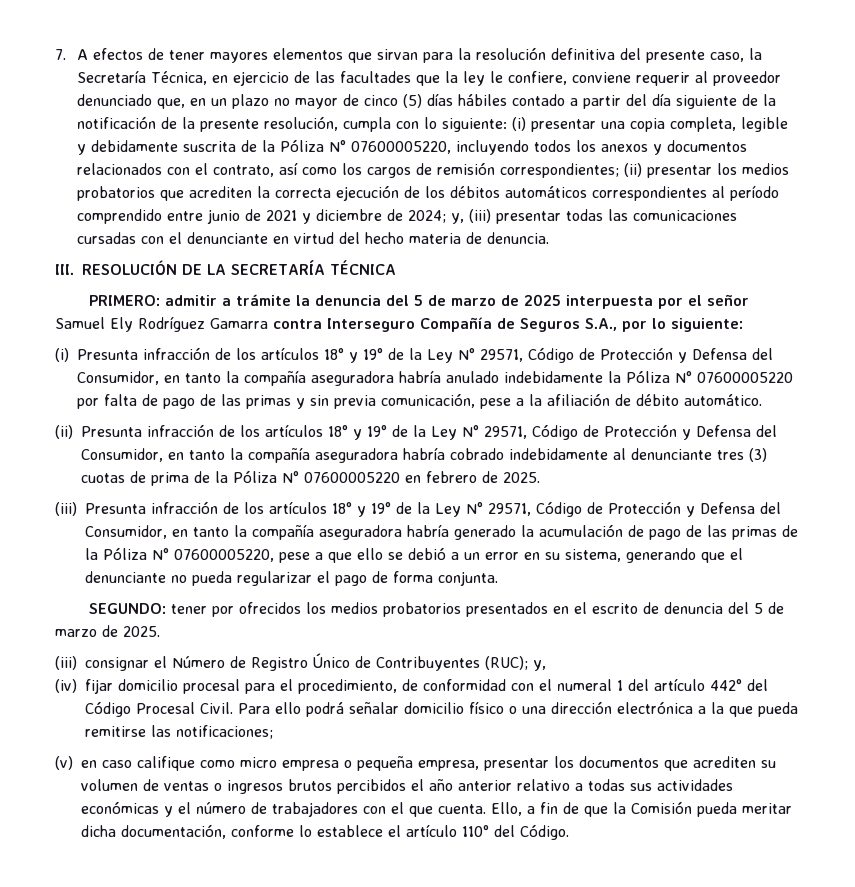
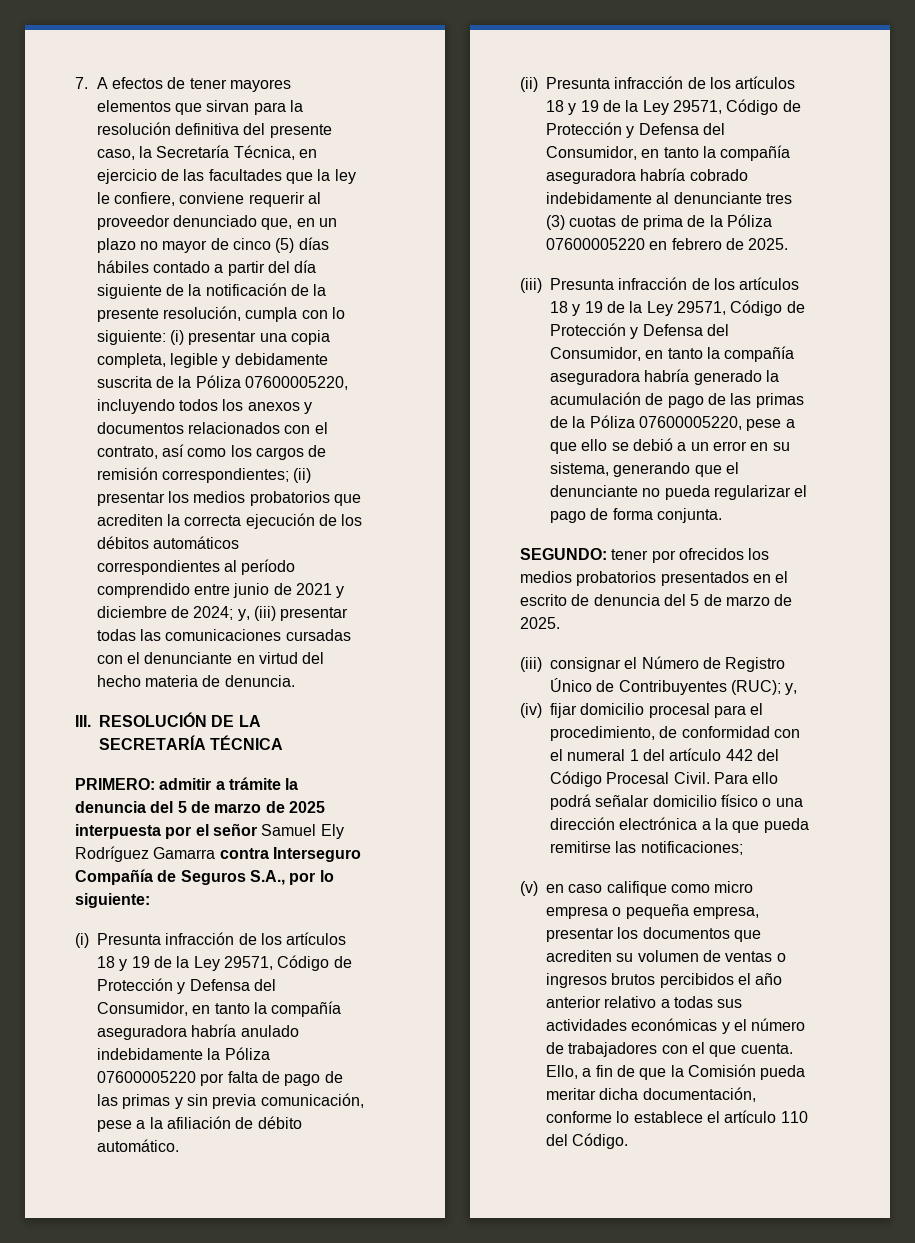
[328,140,346,152] N° -> (241, 381) none
[324,348,475,363] 18° y 19° de la Ley N° -> [97,956,220,971] 18 y 19 de la Ley
[675,371,692,383] N° -> (270, 1053) none
[328,425,479,440] 18° y 19° de la Ley N° -> [546,100,669,115] 18 y 19 de la Ley
[282,471,299,483] N° -> (772, 220) none
[332,502,483,517] 18° y 19° de la Ley N° -> [550,301,673,316] 18 y 19 de la Ley
[152,548,169,560] N° -> (635, 421) none
[710,679,742,691] 442° -> [725,749,753,761] 442
[462,825,489,837] 110° -> [780,1111,808,1123] 110

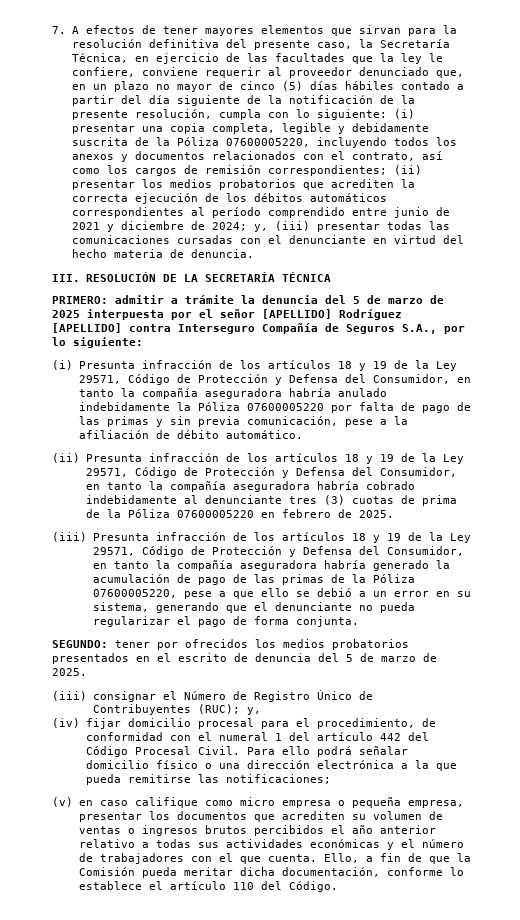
[261,824,344,839] [75,846,216,862] Samuel Ely Rodríguez Gamarra -> [262,309,402,320] [52,323,122,333] [APELLIDO] Rodríguez [APELLIDO]

